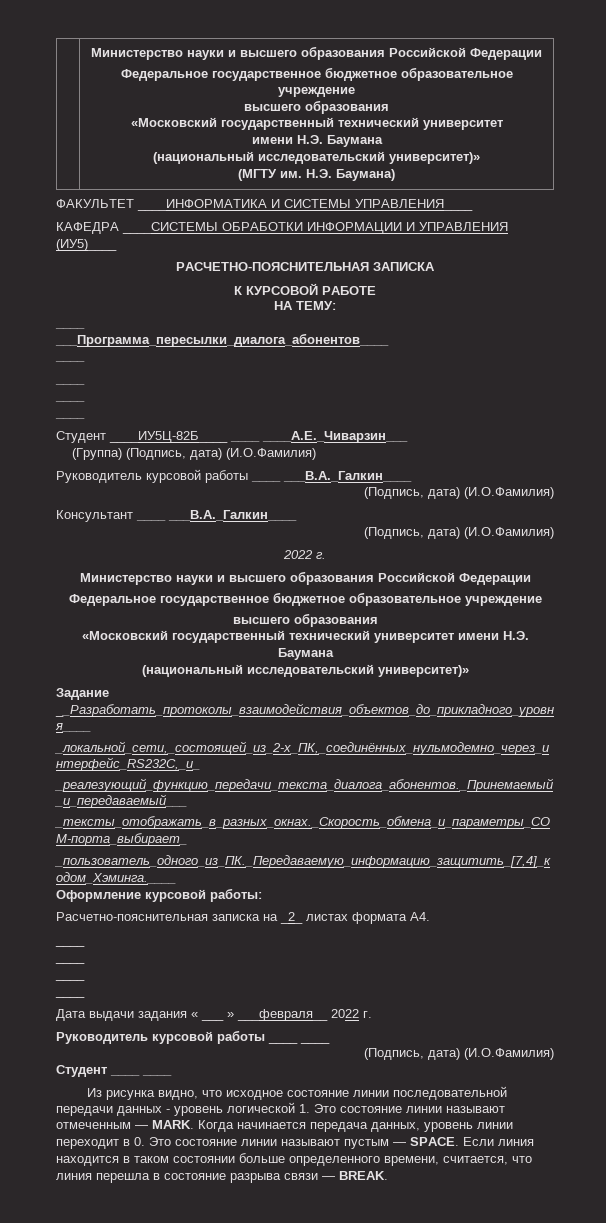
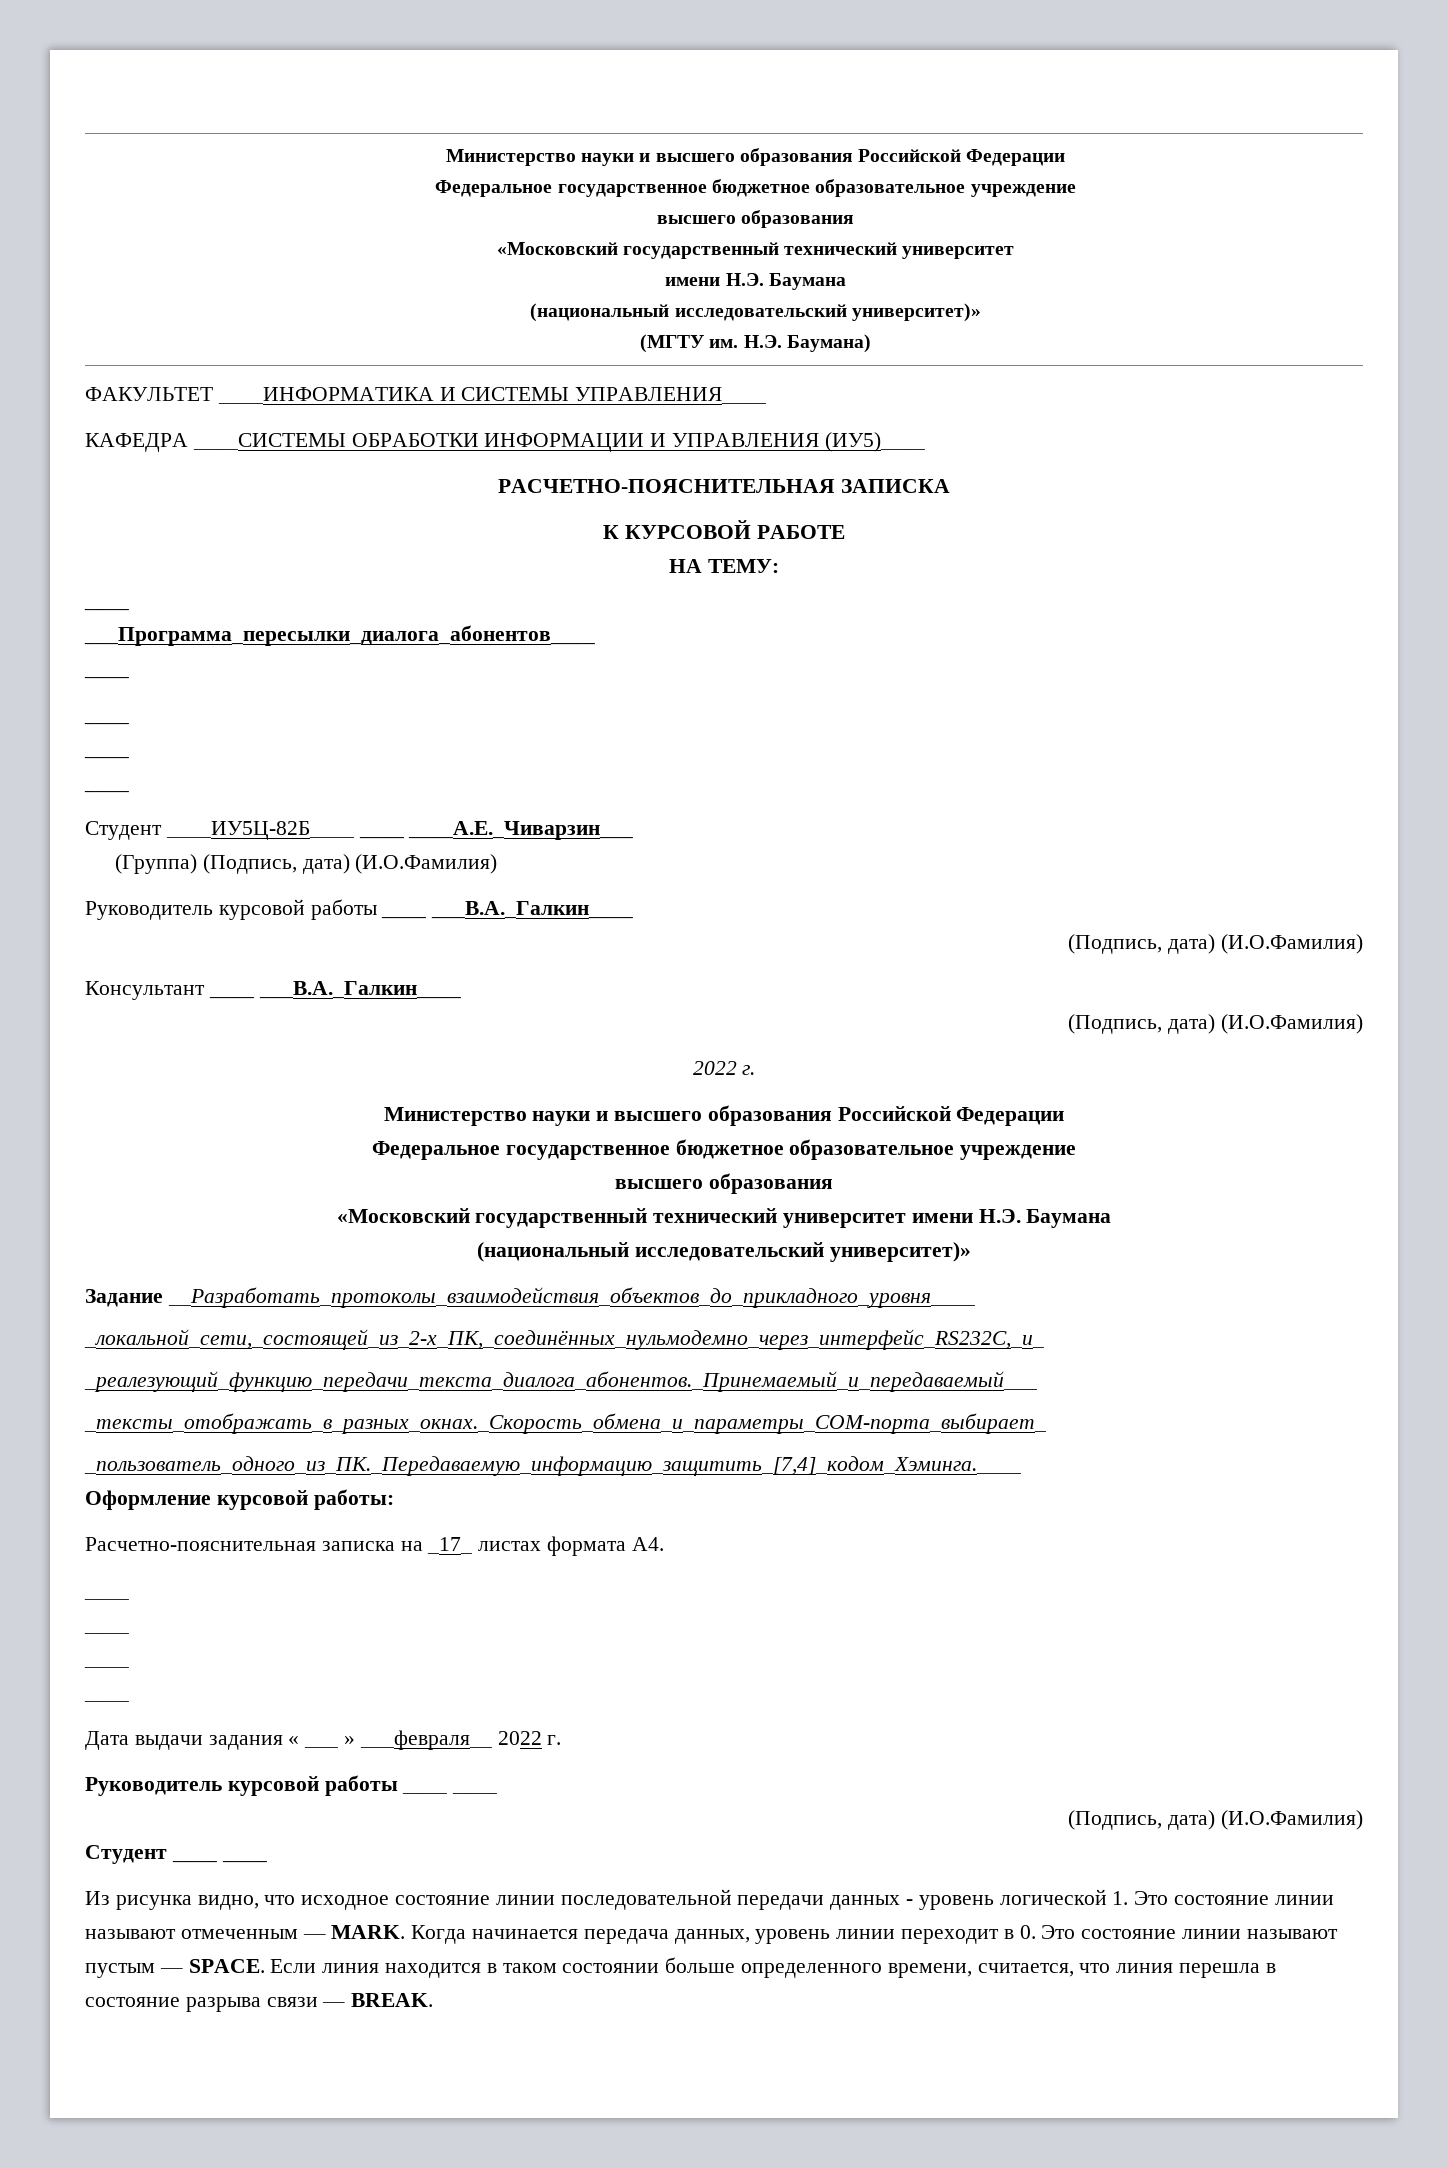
[280,912,303,924] _2_ -> [427,1537,473,1554] _17_

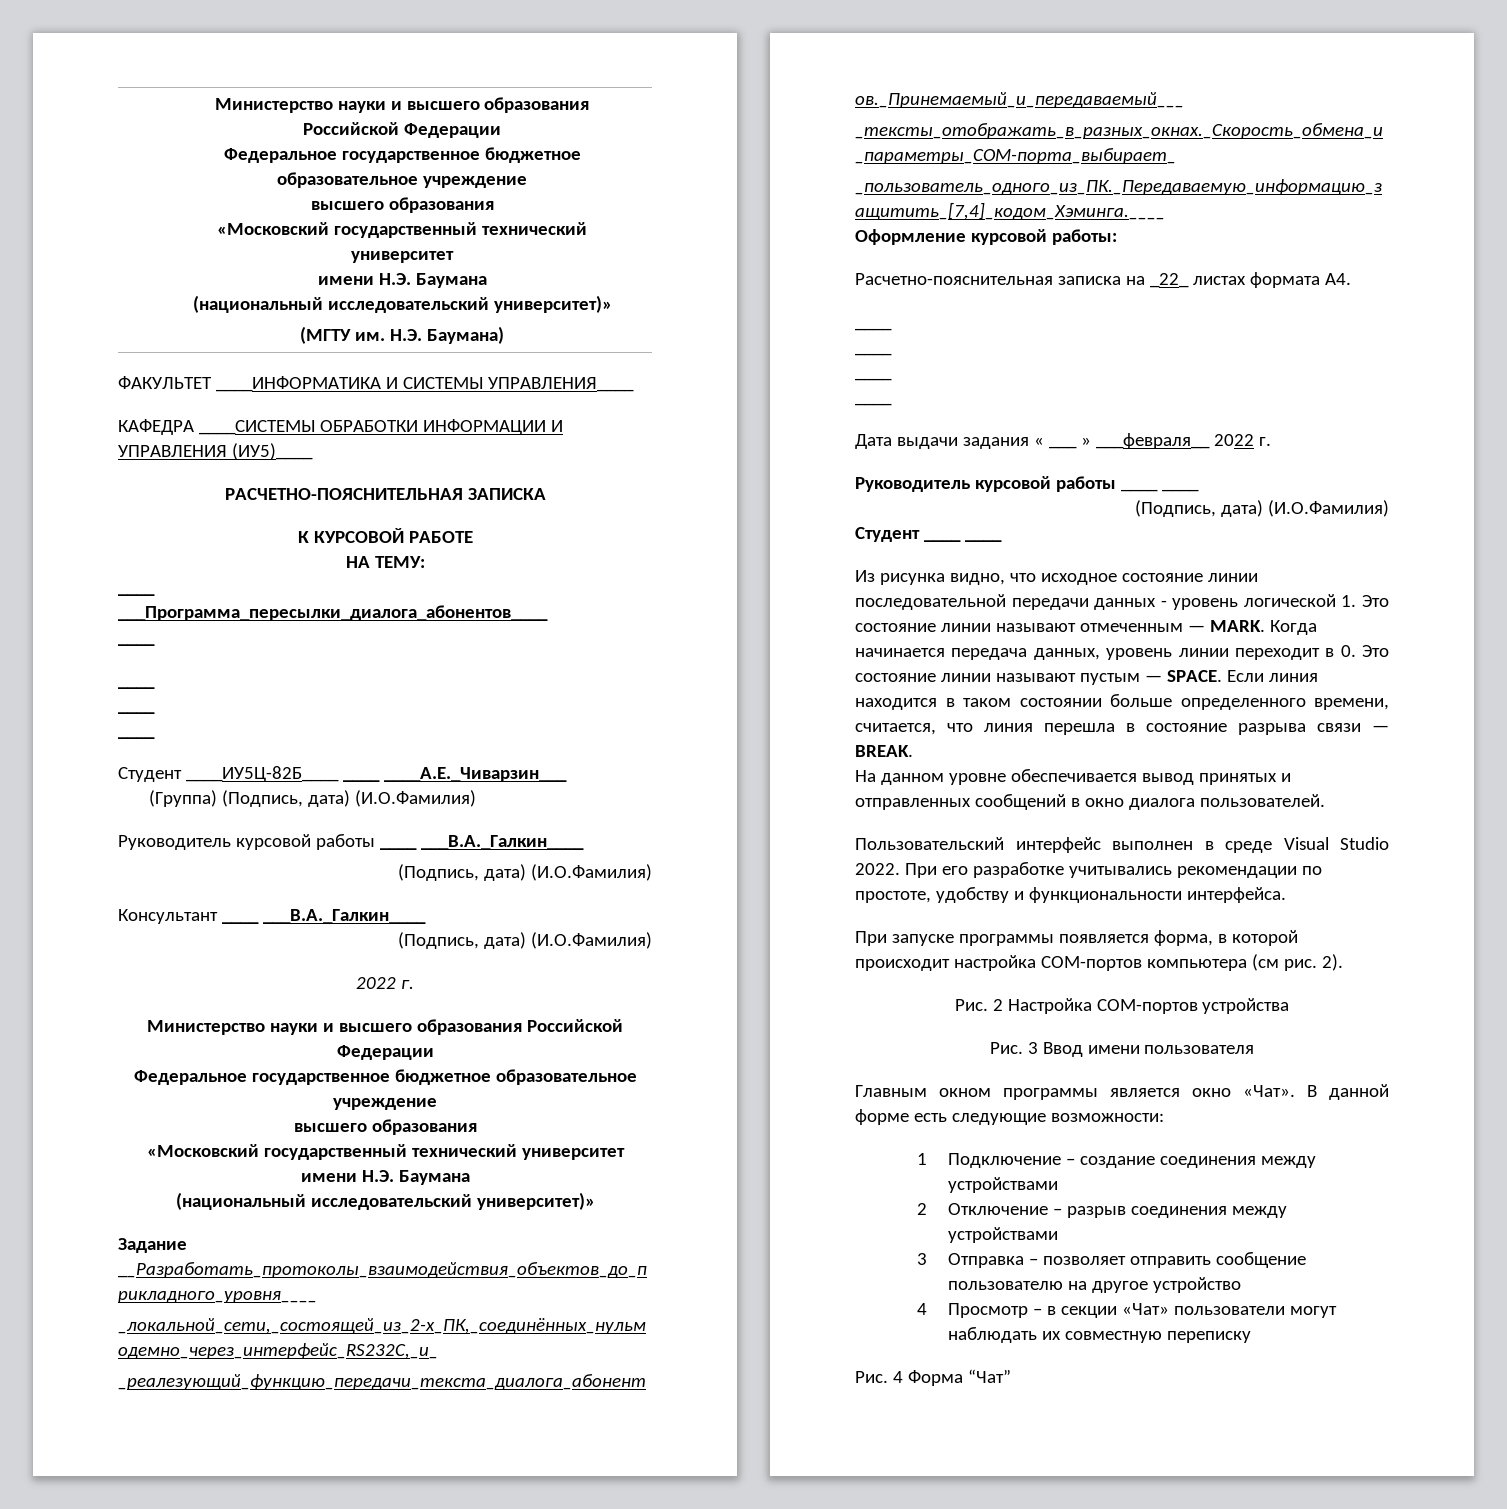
[427,1537,473,1554] _17_ -> [1149,273,1189,288] _22_
(434, 2000) none -> [855,769,1291,785] [855,794,1325,810] [855,837,1389,853] [855,862,1322,878] [855,887,1286,903] [855,930,1298,946] [855,954,1343,971] [954,998,1290,1014] [989,1042,1255,1057] [855,1084,1389,1100] [855,1109,1164,1125] [917,1153,1317,1168] [948,1177,1059,1193] [917,1203,1288,1218] [948,1227,1059,1243] [917,1252,1307,1268] [948,1277,1242,1293] [917,1303,1338,1318] [948,1327,1252,1343] [855,1369,1011,1386] // На данном уровне обеспечивается вывод принятых и отправленных сообщений в окно диалога пользователей. // Пользовательский интерфейс выполнен в среде Visual Studio 2022. При его разработке учитывались рекомендации по простоте, удобству и функциональности интерфейса. // При запуске программы появляется форма, в которой происходит настройка COM-портов компьютера (см рис. 2). // Рис. 2 Настройка COM-портов устройства // Рис. 3 Ввод имени пользователя // Главным окном программы является окно «Чат». В данной форме есть следующие возможности: // 1 Подключение – создание соединения между устройствами // 2 Отключение – разрыв соединения между устройствами // 3 Отправка – позволяет отправить сообщение пользователю на другое устройство // 4 Просмотр – в секции «Чат» пользователи могут наблюдать их совместную переписку // Рис. 4 Форма “Чат”

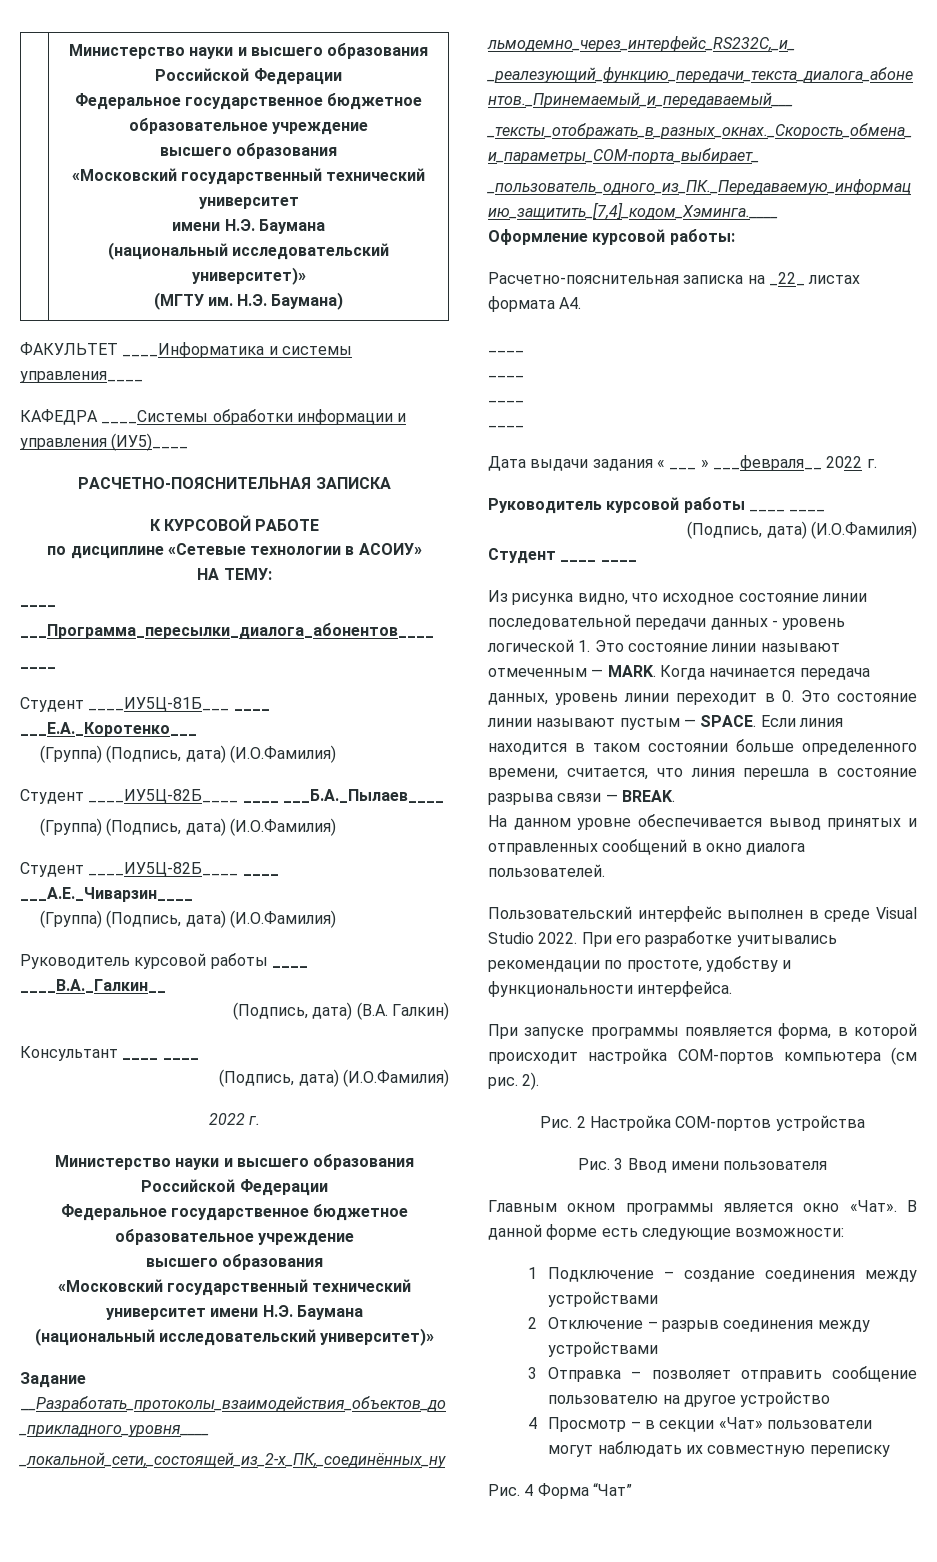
[215,376,634,392] [118,419,563,435] [118,445,227,457] ____ИНФОРМАТИКА И СИСТЕМЫ УПРАВЛЕНИЯ____ // КАФЕДРА ____СИСТЕМЫ ОБРАБОТКИ ИНФОРМАЦИИ И УПРАВЛЕНИЯ -> [122,342,352,358] [20,371,143,383] [20,409,407,425] [20,438,107,450] ____Информатика и системы управления____ // КАФЕДРА ____Системы обработки информации и управления
(473, 537) none -> [47,543,422,559] // по дисциплине «Сетевые технологии в АСОИУ»
[118,686,155,689] [118,711,155,714] [118,736,155,739] [118,766,567,782] ____ // ____ // ____ // Студент ____ИУ5Ц-82Б____ ____ ____А.Е._Чиварзин___ -> [20,697,270,712] [20,722,197,737] [40,745,337,763] [20,789,444,804] [40,818,337,836] [20,862,279,877] [20,887,193,902] Студент ____ИУ5Ц-81Б___ ____ ___Е.А._Коротенко___ // (Группа) (Подпись, дата) (И.О.Фамилия) // Студент ____ИУ5Ц-82Б____ ____ ___Б.А._Пылаев____ // (Группа) (Подпись, дата) (И.О.Фамилия) // Студент ____ИУ5Ц-82Б____ ____ ___А.Е._Чиварзин____
[420,835,584,850] [398,864,652,881] ___В.А._Галкин____ // (Подпись, дата) (И.О.Фамилия) -> [20,979,166,993] [233,1002,449,1020] ____В.А._Галкин__ // (Подпись, дата) (В.А. Галкин)
[262,909,426,924] ___В.А._Галкин____ -> [162,1058,199,1060] ____

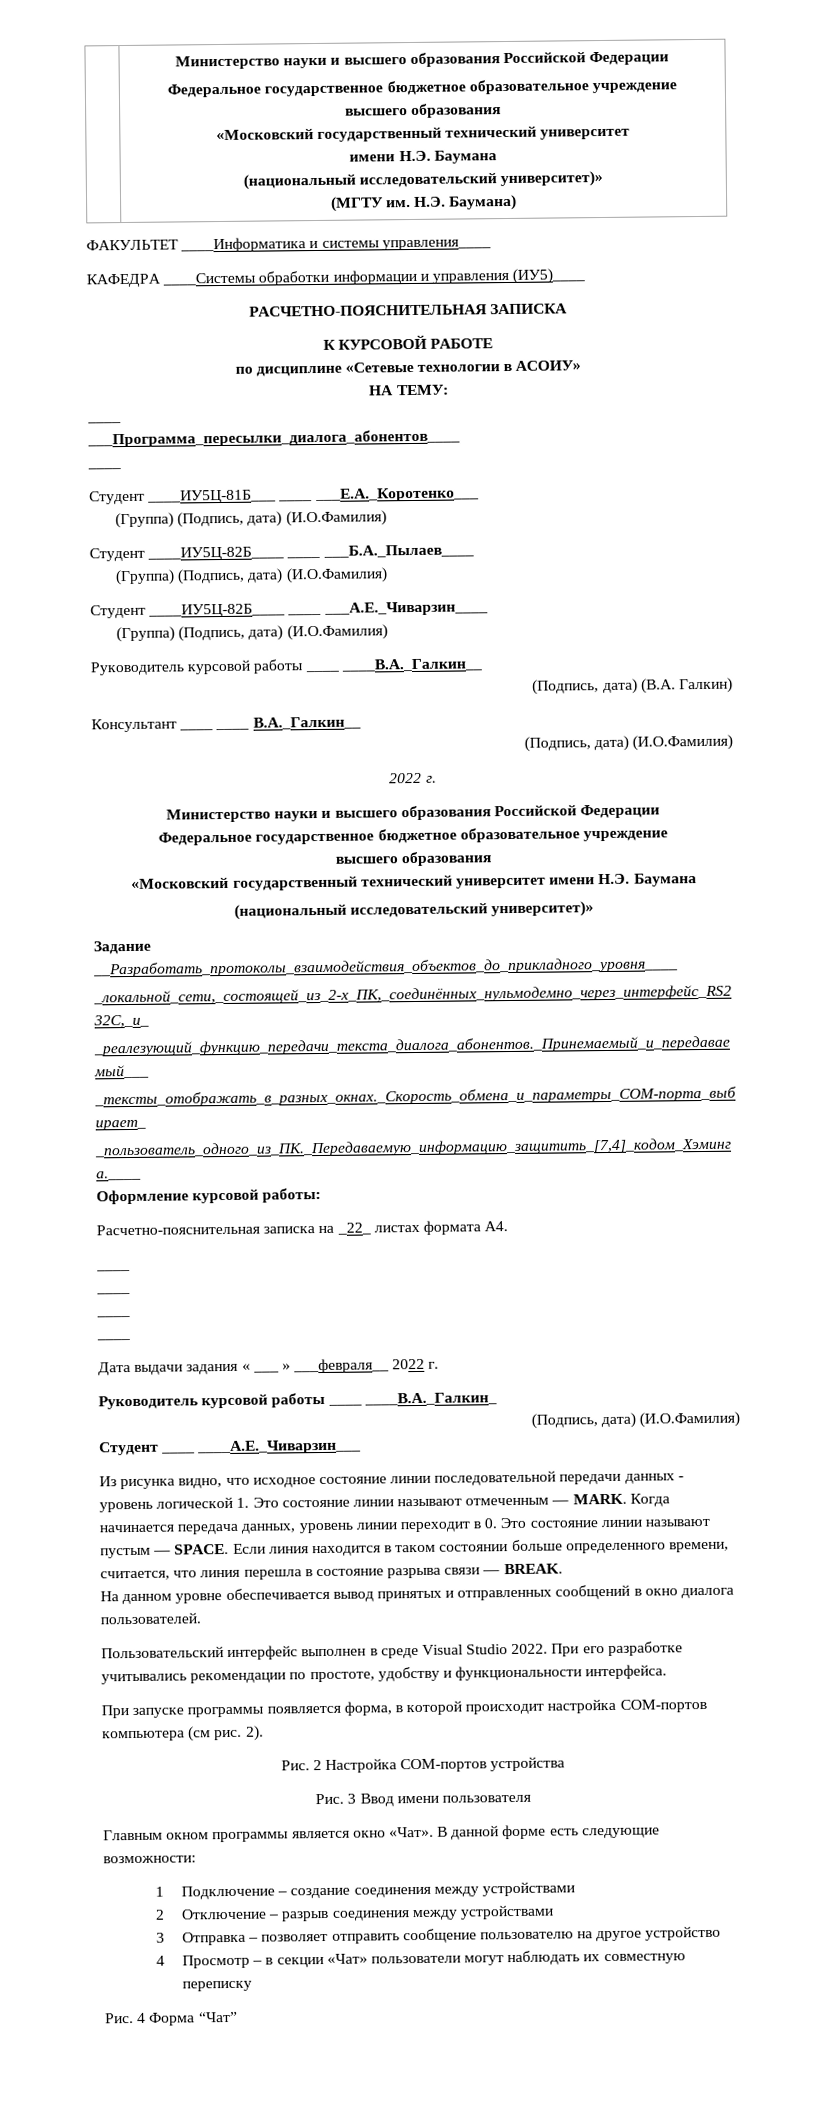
(199, 1059) none -> [252,716,361,730] В.А._Галкин__
[789,509,826,512] ____ -> [363,1392,497,1406] ____В.А._Галкин_
[600,560,637,562] ____ -> [197,1439,362,1455] ____А.Е._Чиварзин___

